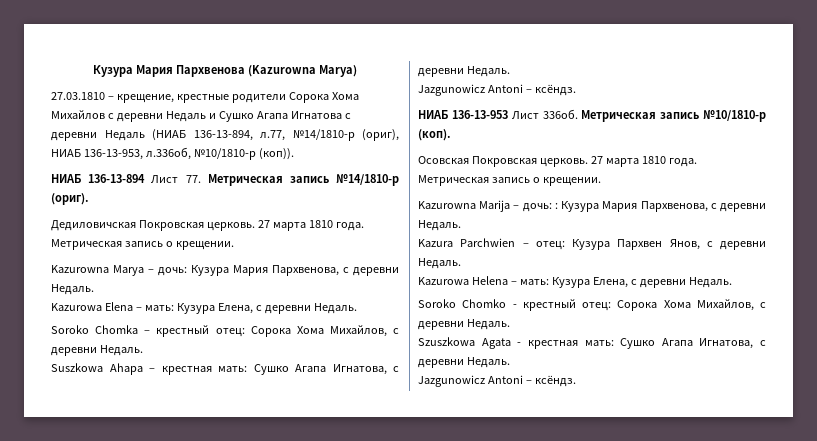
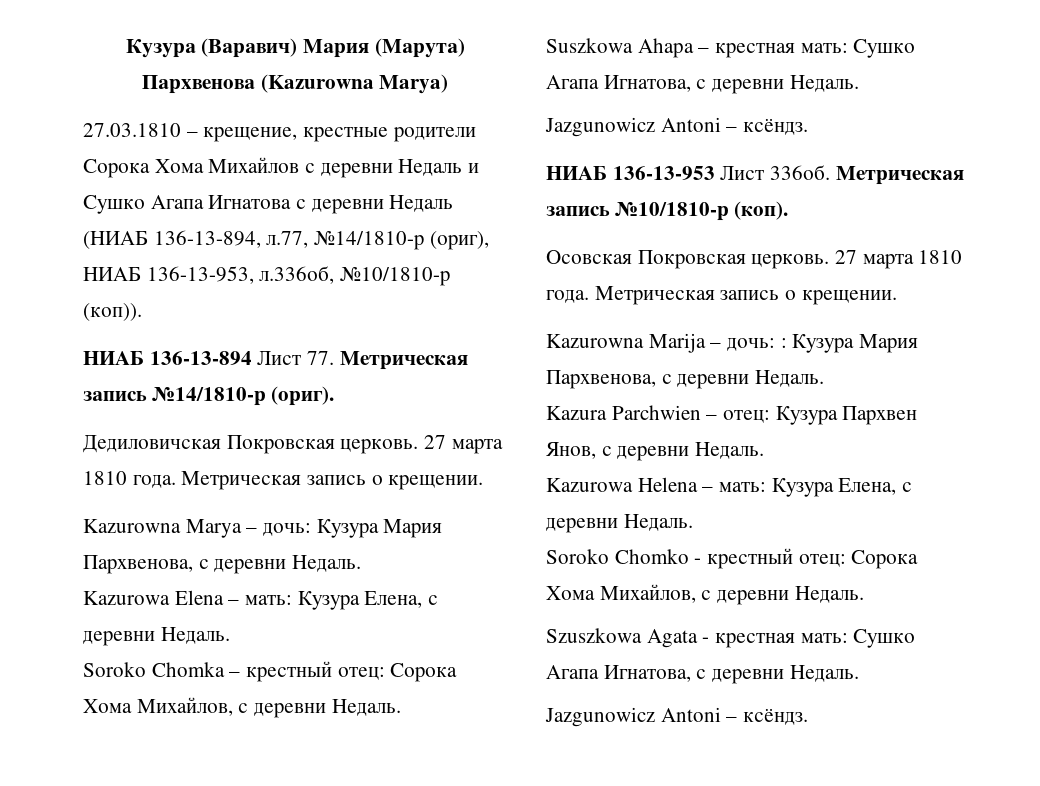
[93,65,174,77] Кузура Мария -> [125,38,465,58] Кузура (Варавич) Мария (Марута)

